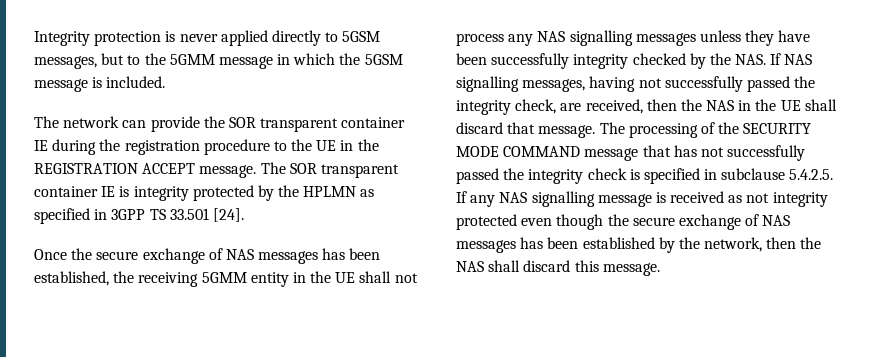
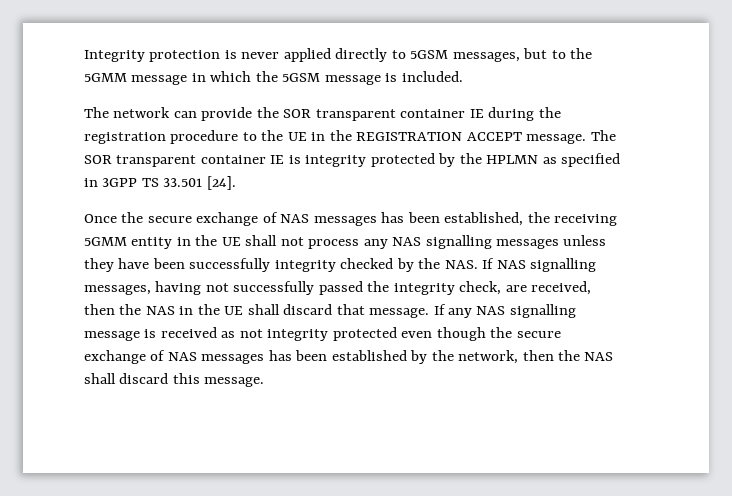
[599,122,812,138] [456,145,806,161] [456,168,834,184] The processing of the SECURITY MODE COMMAND message that has not successfully passed the integrity check is specified in subclause 5.4.2.5. -> (430, 313) none

